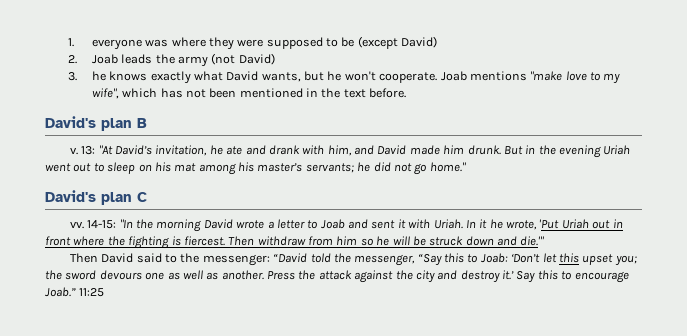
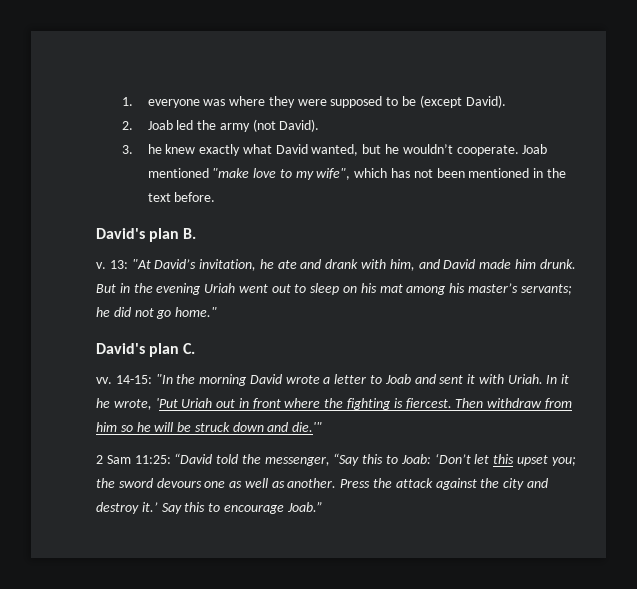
[401,36,438,48] David) -> [465,95,506,108] David).
[121,54,153,64] leads -> [176,120,194,130] led
[238,53,275,65] David) -> [279,119,320,132] David).
[109,71,148,81] knows -> [165,144,196,154] knew
[261,72,301,82] wants, -> [311,144,359,156] wanted,
[344,71,376,81] won't -> [402,144,453,154] wouldn’t
[469,71,527,81] mentions -> [147,168,209,178] mentioned
[137,118,147,128] B -> [183,228,197,239] B.
[137,192,147,202] C -> [183,343,196,354] C.
[69,253,270,266] Then David said to the messenger: -> [96,455,171,464] 2 Sam 11:25:
[79,288,105,297] 11:25 -> (323, 506) none

